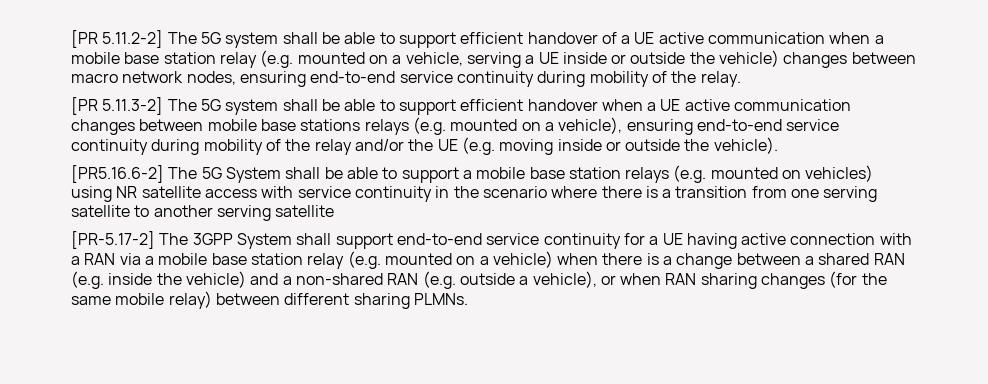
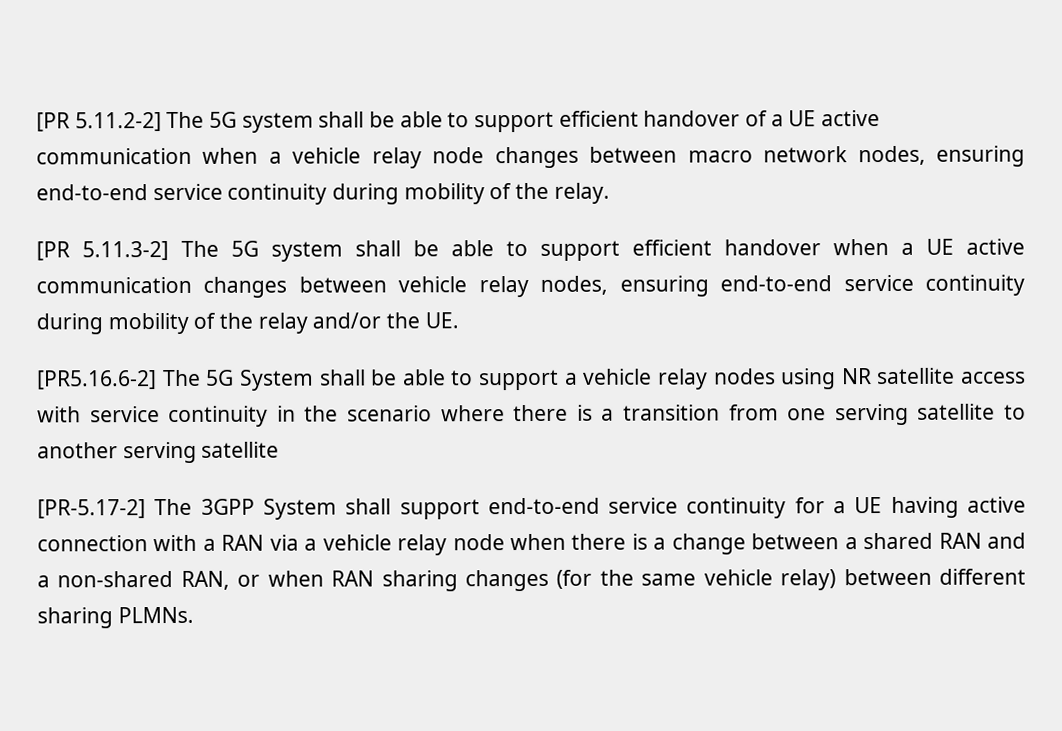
[71,50,780,68] mobile base station relay (e.g. mounted on a vehicle, serving a UE inside or outside the vehicle) -> [292,147,485,169] vehicle relay node
[207,117,623,135] mobile base stations relays (e.g. mounted on a vehicle), -> [398,275,609,298] vehicle relay nodes,
[437,137,778,155] UE (e.g. moving inside or outside the vehicle). -> [424,312,459,329] UE.
[476,165,874,183] mobile base station relays (e.g. mounted on vehicles) -> [583,368,776,390] vehicle relay nodes
[158,251,553,269] mobile base station relay (e.g. mounted on a vehicle) -> [322,534,505,556] vehicle relay node
[71,271,597,289] (e.g. inside the vehicle) and a non-shared RAN (e.g. outside a vehicle), -> [987,532,1027,549] [37,570,230,590] and a non-shared RAN,
[115,293,165,305] mobile -> [703,569,773,586] vehicle

